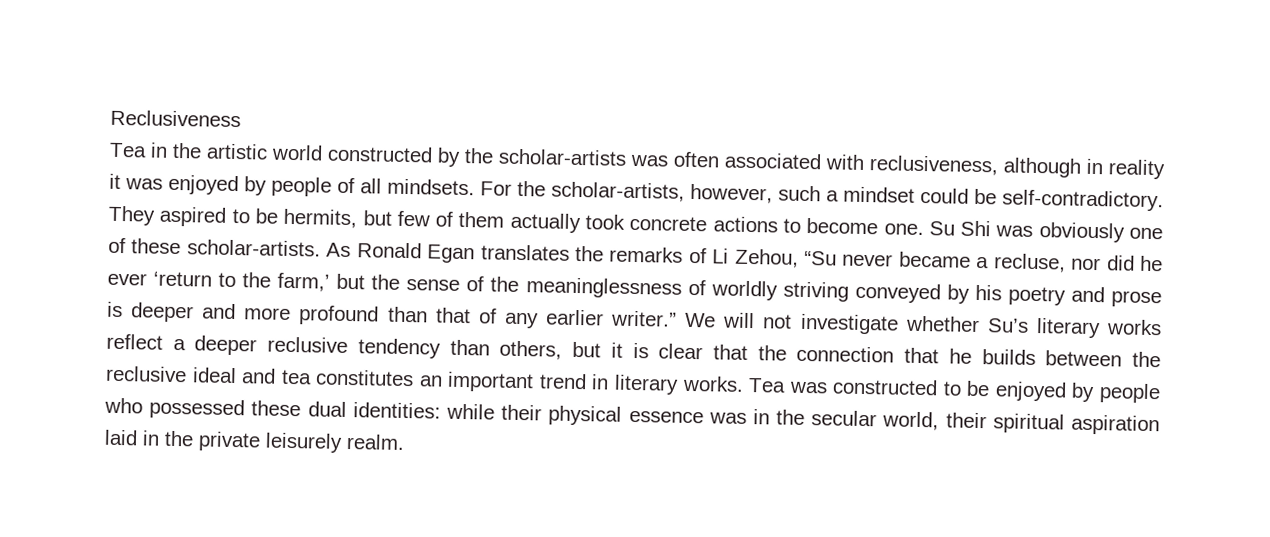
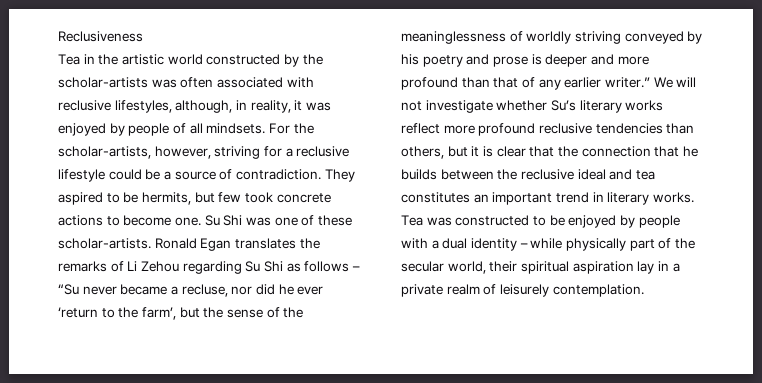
[869,155,1165,180] reclusiveness, although in reality -> [58,100,291,113] reclusive lifestyles, although, in reality,
[778,185,1164,212] such a mindset could be self-contradictory. -> [214,146,350,159] [58,169,321,182] striving for a reclusive lifestyle could be a source of contradiction.
[435,211,581,234] of them actually -> (242, 197) none
[1038,222,1125,243] obviously -> (271, 221) none
[326,242,352,258] As -> (151, 243) none
[734,248,799,268] Zehou, -> [140,261,360,274] Zehou regarding Su Shi as follows –
[277,272,331,292] farm,’ -> [141,307,176,320] farm’,
[172,335,441,359] a deeper reclusive tendency -> [443,123,663,136] more profound reclusive tendencies
[104,397,770,426] who possessed these dual identities: while their physical essence was in -> [401,238,672,251] with a dual identity – while physically part of
[104,429,405,453] laid in the private leisurely realm. -> [637,261,680,274] [401,284,644,297] lay in a private realm of leisurely contemplation.

